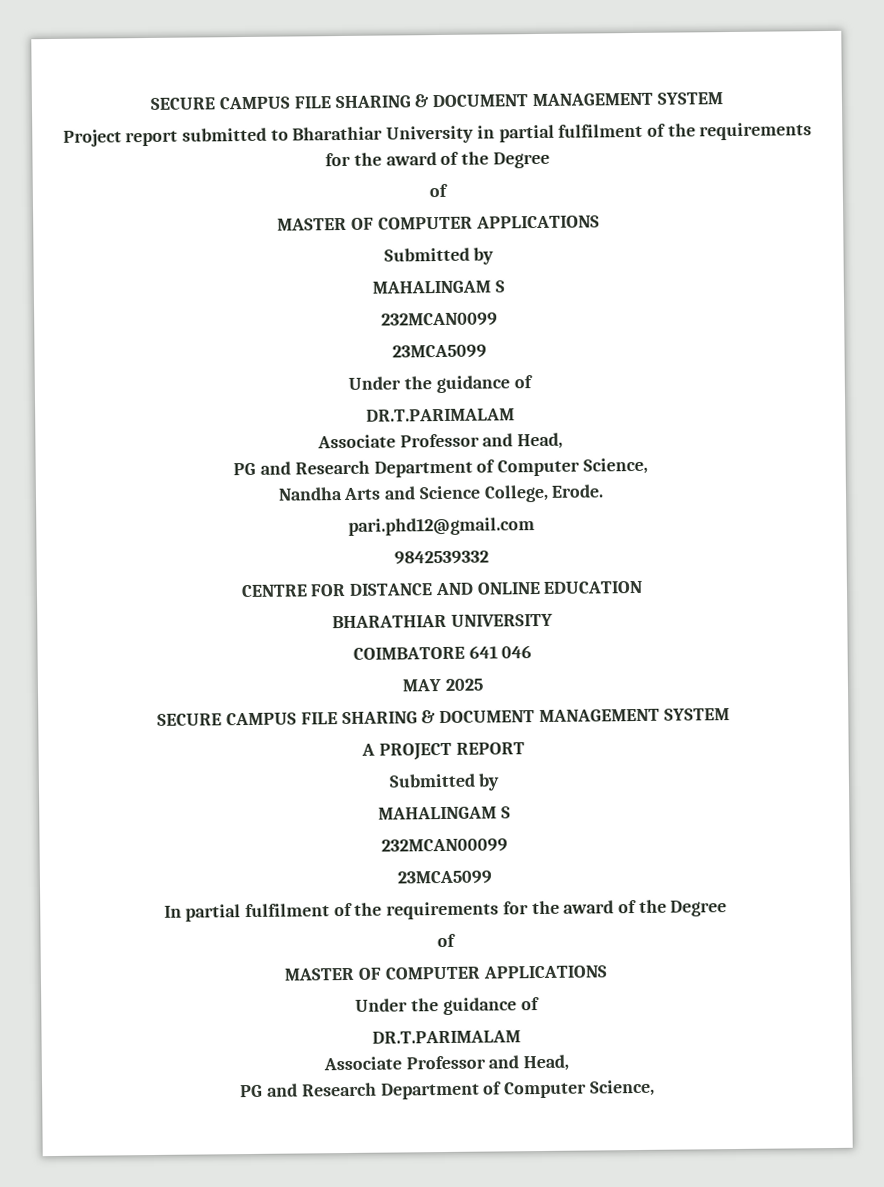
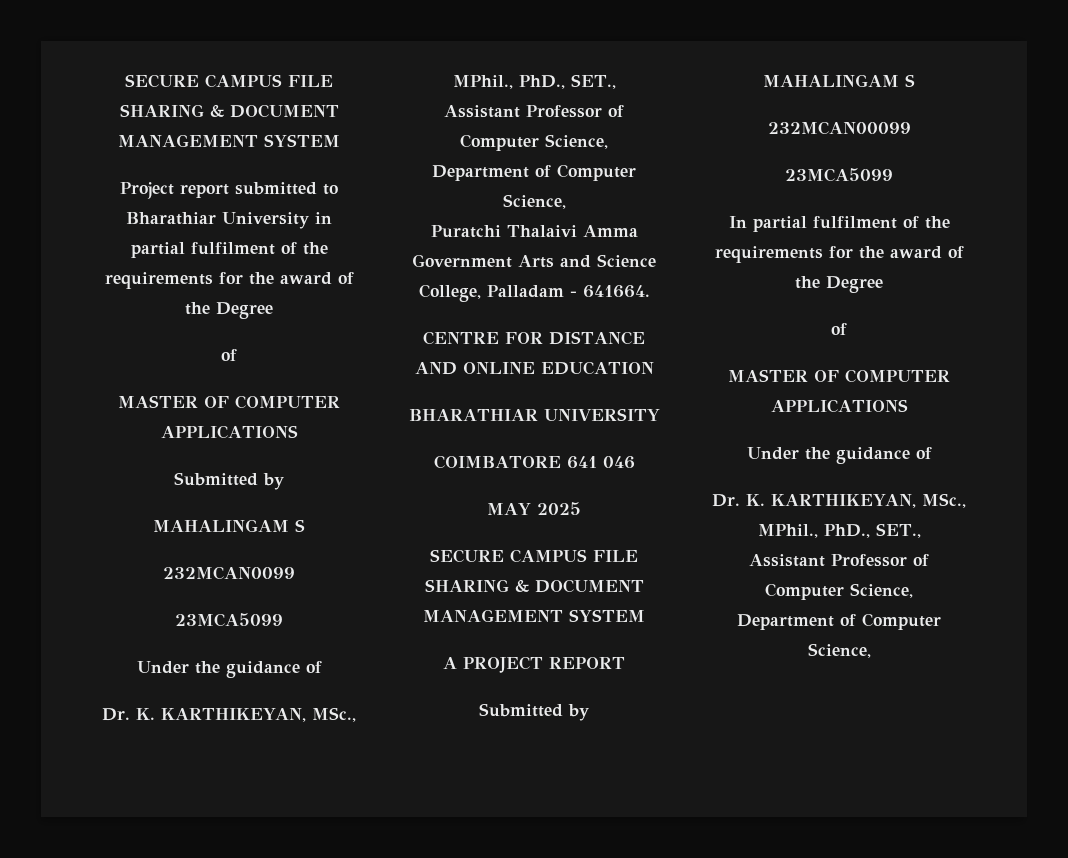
[366,408,515,422] [316,432,564,450] [233,460,370,476] DR.T.PARIMALAM // Associate Professor and Head, // PG and Research -> [101,707,357,722] [452,74,616,89] [444,105,624,118] [460,134,608,151] Dr. K. KARTHIKEYAN, MSc., MPhil., PhD., SET., // Assistant Professor of Computer Science, //
[277,487,343,501] Nandha -> [430,225,638,238] [412,254,512,268] Puratchi Thalaivi Amma Government
[551,484,605,498] [348,517,535,536] [394,550,489,565] Erode. // pari.phd12@gmail.com // 9842539332 -> [486,285,650,298] Palladam - 641664.
[372,1030,521,1044] [322,1054,570,1072] [240,1082,377,1098] DR.T.PARIMALAM // Associate Professor and Head, // PG and Research -> [711,493,967,508] [757,523,921,538] [749,554,929,567] [765,583,913,600] Dr. K. KARTHIKEYAN, MSc., MPhil., PhD., SET., // Assistant Professor of Computer Science, //

